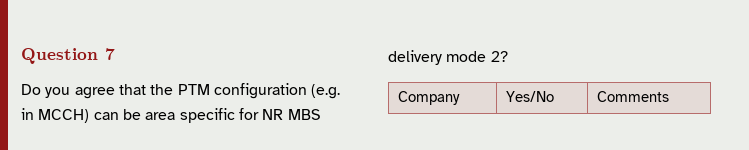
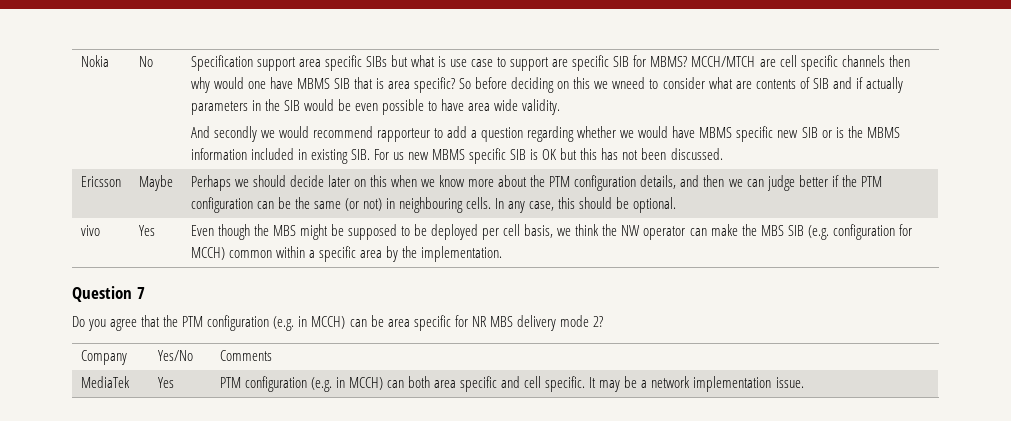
(21, 56) none -> [80,55,109,67] [138,56,153,67] [190,55,910,71] [190,77,903,93] [190,99,561,115] [190,126,900,142] [190,148,723,164] [80,176,121,187] [138,175,173,191] [190,175,882,191] [190,197,677,213] [80,225,100,236] [138,225,155,236] [190,224,912,240] [190,246,503,262] Nokia | No | Specification support area specific SIBs but what is use case to support are specific SIB for MBMS? MCCH/MTCH are cell specific channels then why would one have MBMS SIB that is area specific? So before deciding on this we wneed to consider what are contents of SIB and if actually parameters in the SIB would be even possible to have area wide validity. // And secondly we would recommend rapporteur to add a question regarding whether we would have MBMS specific new SIB or is the MBMS information included in existing SIB. For us new MBMS specific SIB is OK but this has not been discussed. // Ericsson | Maybe | Perhaps we should decide later on this when we know more about the PTM configuration details, and then we can judge better if the PTM configuration can be the same (or not) in neighbouring cells. In any case, this should be optional. // vivo | Yes | Even though the MBS might be supposed to be deployed per cell basis, we think the NW operator can make the MBS SIB (e.g. configuration for MCCH) common within a specific area by the implementation. //
(670, 96) none -> [80,376,130,388] [157,377,174,388] [219,376,804,392] // MediaTek | Yes | PTM configuration (e.g. in MCCH) can both area specific and cell specific. It may be a network implementation issue.

